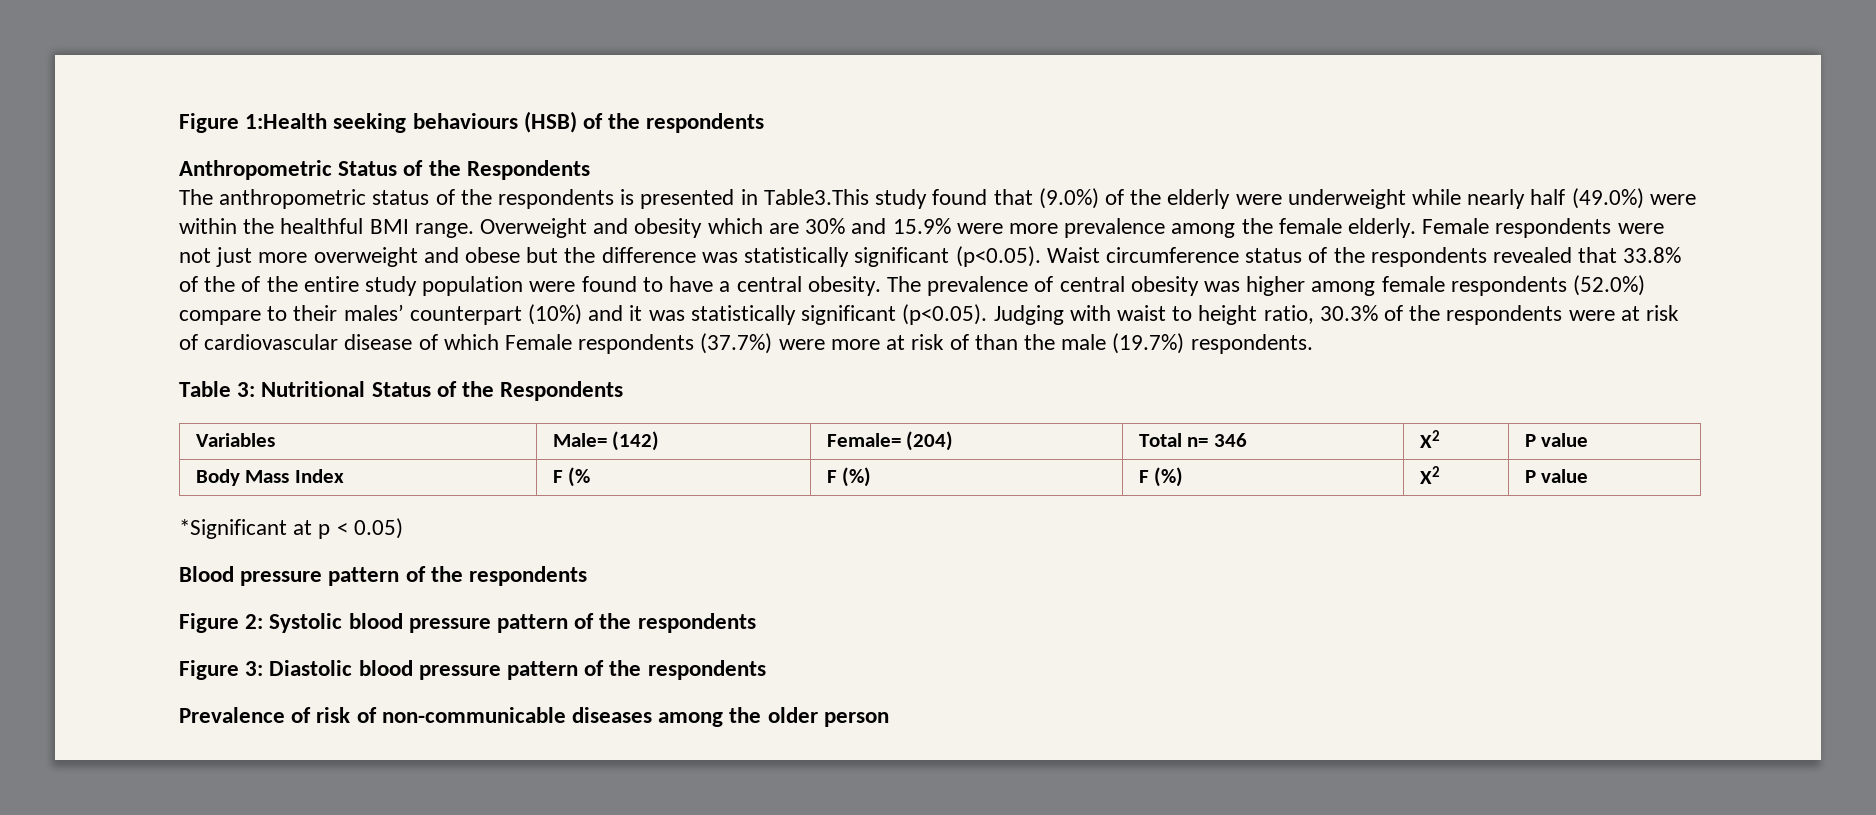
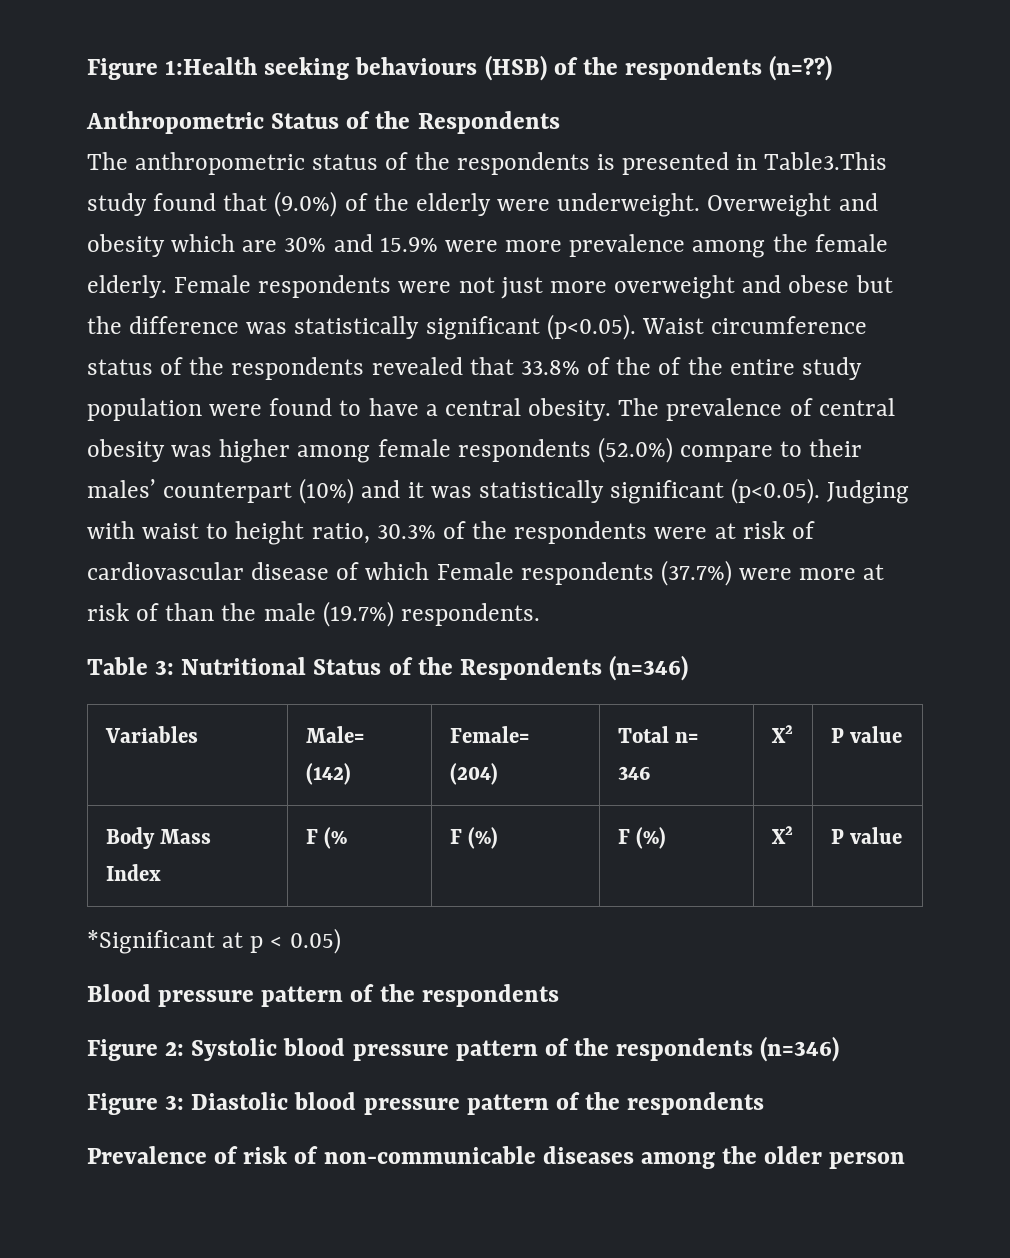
(765, 123) none -> [769,55,833,81] (n=??)
[1287,188,1696,209] [179,218,474,238] underweight while nearly half (49.0%) were within the healthful BMI range. -> [557,193,701,217] underweight.
(624, 391) none -> [609,655,689,681] (n=346)
(756, 623) none -> [760,1036,840,1062] (n=346)

